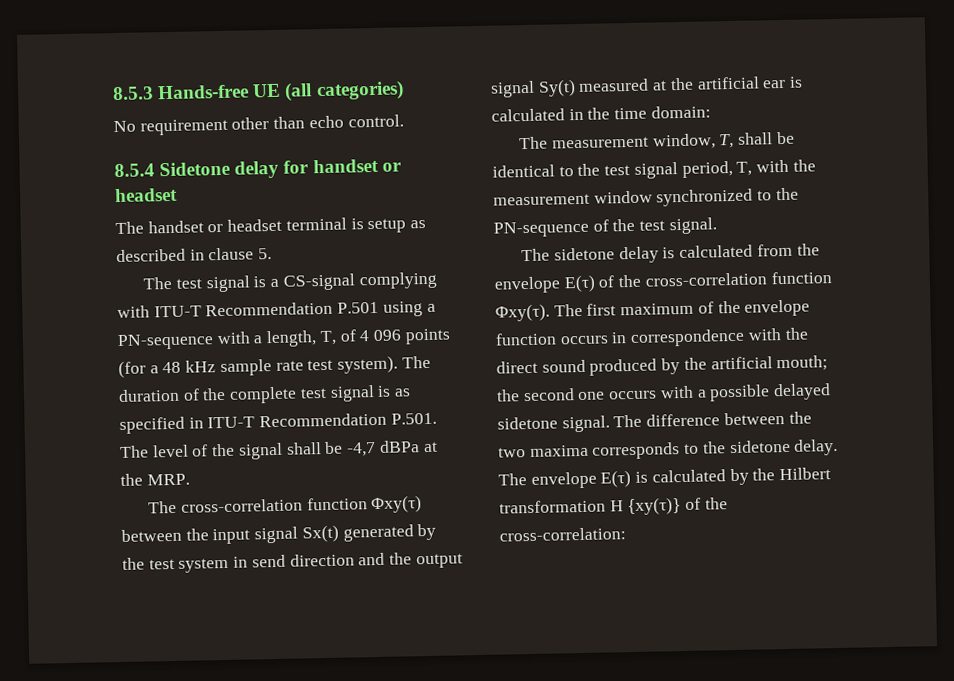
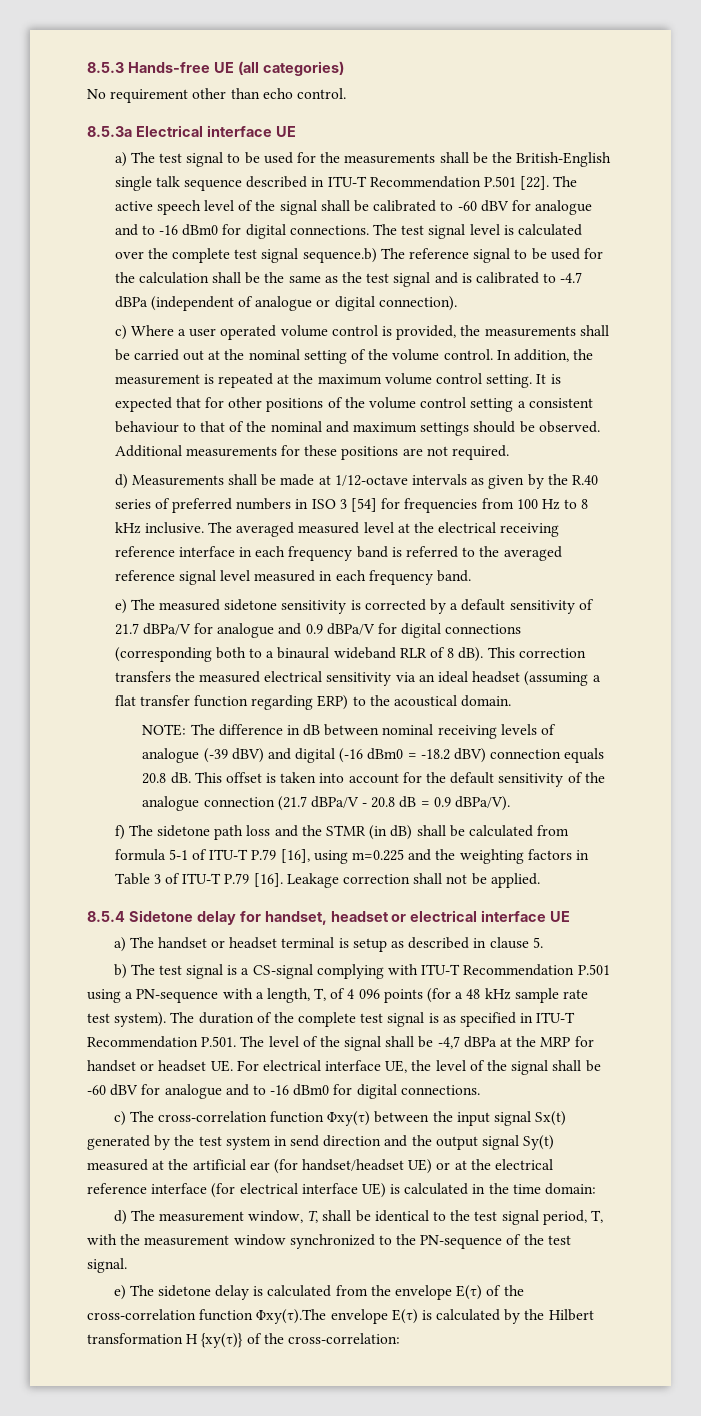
[114,158,402,179] [114,187,178,203] 8.5.4 Sidetone delay for handset or headset // -> [87,125,296,137] [114,152,612,167] [114,176,578,191] [114,200,593,215] [114,224,582,239] [114,248,603,263] [114,272,583,287] [114,296,457,311] [114,325,609,340] [114,349,594,364] [114,373,561,388] [114,397,593,412] [114,421,600,436] [114,445,509,460] [114,474,598,489] [114,498,589,513] [114,522,560,537] [114,546,562,561] [114,570,471,585] [114,599,594,614] [114,623,522,638] [114,647,586,662] [114,671,601,686] [114,695,512,710] [142,724,557,739] [142,748,605,763] [142,772,605,787] [142,796,511,811] [114,825,570,840] [114,849,589,864] [114,873,540,888] [87,910,571,925] [113,937,126,952] 8.5.3a Electrical interface UE // a) The test signal to be used for the measurements shall be the British-English single talk sequence described in ITU-T Recommendation P.501 [22]. The active speech level of the signal shall be calibrated to -60 dBV for analogue and to -16 dBm0 for digital connections. The test signal level is calculated over the complete test signal sequence.b) The reference signal to be used for the calculation shall be the same as the test signal and is calibrated to -4.7 dBPa (independent of analogue or digital connection). // c) Where a user operated volume control is provided, the measurements shall be carried out at the nominal setting of the volume control. In addition, the measurement is repeated at the maximum volume control setting. It is expected that for other positions of the volume control setting a consistent behaviour to that of the nominal and maximum settings should be observed. Additional measurements for these positions are not required. // d) Measurements shall be made at 1/12-octave intervals as given by the R.40 series of preferred numbers in ISO 3 [54] for frequencies from 100 Hz to 8 kHz inclusive. The averaged measured level at the electrical receiving reference interface in each frequency band is referred to the averaged reference signal level measured in each frequency band. // e) The measured sidetone sensitivity is corrected by a default sensitivity of 21.7 dBPa/V for analogue and 0.9 dBPa/V for digital connections (corresponding both to a binaural wideband RLR of 8 dB). This correction transfers the measured electrical sensitivity via an ideal headset (assuming a flat transfer function regarding ERP) to the acoustical domain. // NOTE: The difference in dB between nominal receiving levels of analogue (-39 dBV) and digital (-16 dBm0 = -18.2 dBV) connection equals 20.8 dB. This offset is taken into account for the default sensitivity of the analogue connection (21.7 dBPa/V - 20.8 dB = 0.9 dBPa/V). // f) The sidetone path loss and the STMR (in dB) shall be calculated from formula 5-1 of ITU-T P.79 [16], using m=0.225 and the weighting factors in Table 3 of ITU-T P.79 [16]. Leakage correction shall not be applied. // 8.5.4 Sidetone delay for handset, headset or electrical interface UE // a)
(273, 253) none -> [113,964,127,979] b)
[146,473,190,486] MRP. // -> [540,1036,594,1047] [87,1060,601,1075] [87,1084,480,1099] [113,1111,126,1126] MRP for handset or headset UE. For electrical interface UE, the level of the signal shall be -60 dBV for analogue and to -16 dBm0 for digital connections. // c)
(787, 84) none -> [273,1159,554,1174] [87,1183,386,1198] (for handset/headset UE) or at the electrical reference interface (for electrical interface UE)
(711, 112) none -> [113,1210,127,1225] d)
(717, 226) none -> [113,1285,126,1300] e)
[495,299,811,322] [495,327,809,347] [496,355,829,376] [496,383,832,402] [497,411,812,433] [498,438,839,460] [498,473,527,486] Φxy(τ). The first maximum of the envelope function occurs in correspondence with the direct sound produced by the artificial mouth; the second one occurs with a possible delayed sidetone signal. The difference between the two maxima corresponds to the sidetone delay. The -> [256,1309,327,1324] Φxy(τ).The

